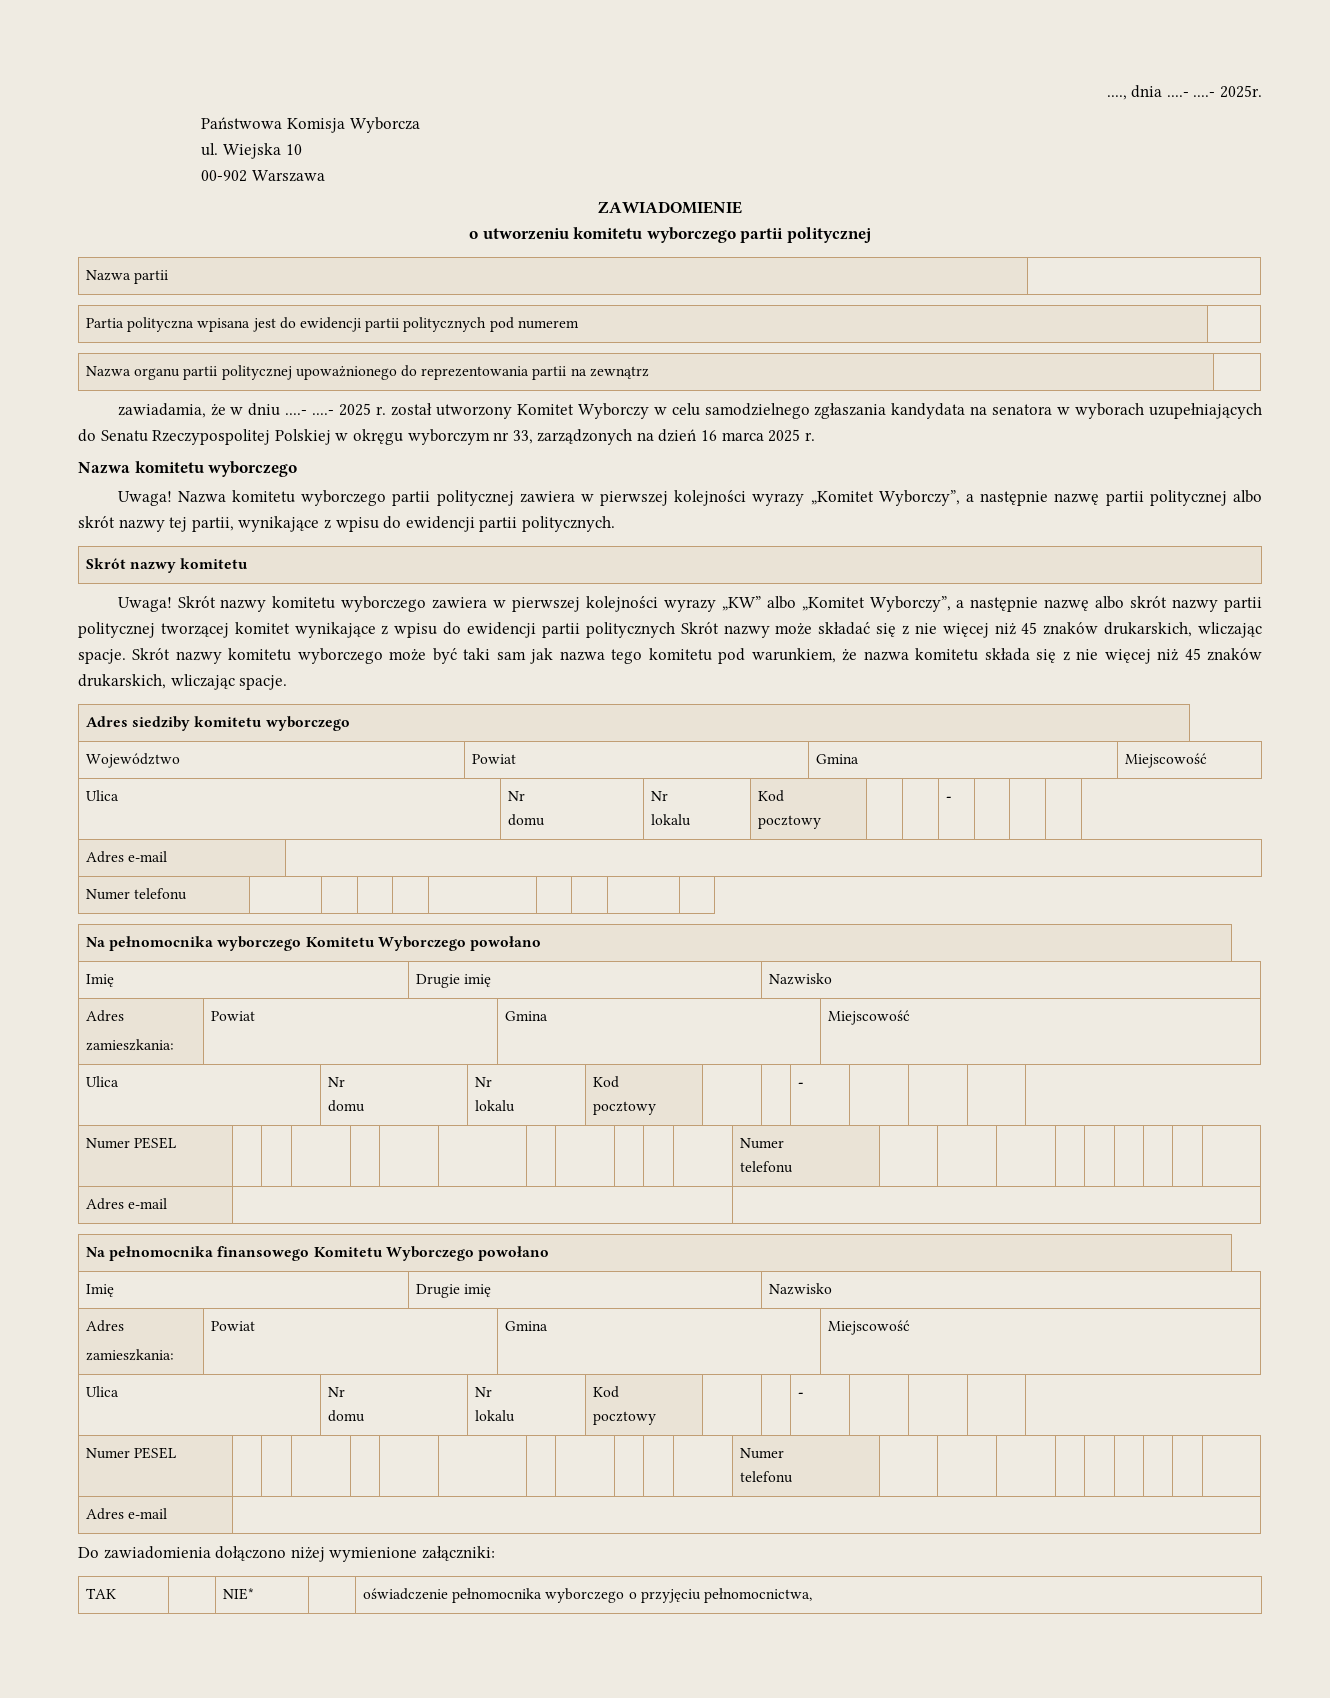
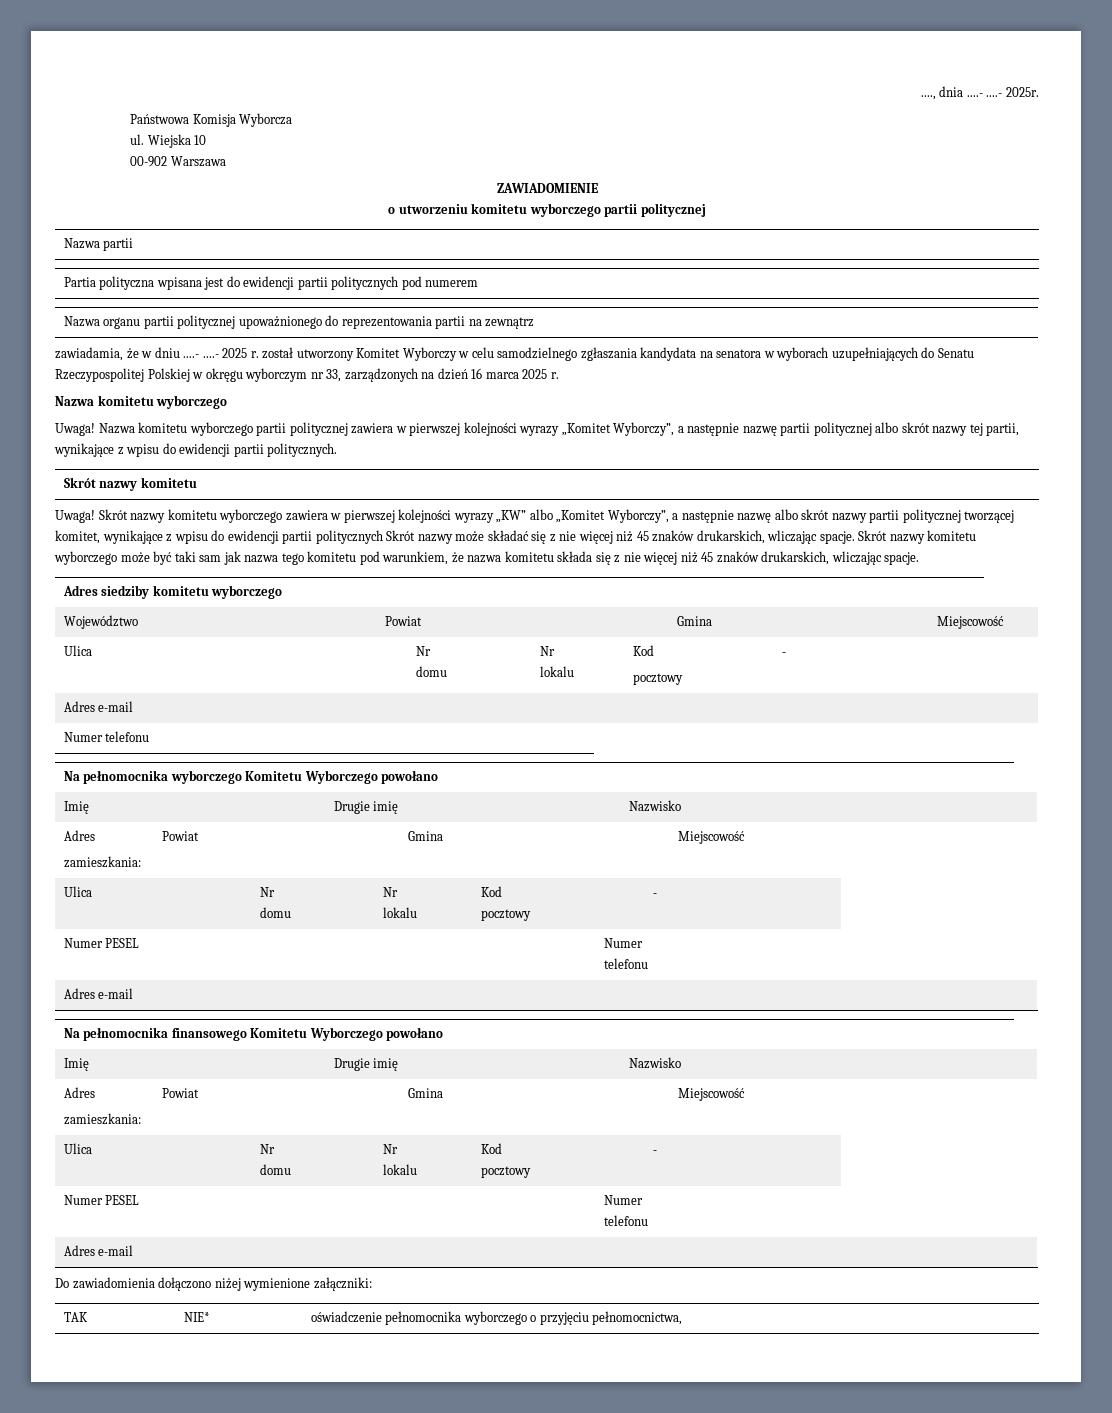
[234,622,290,634] komitet -> [55,530,100,544] komitet,

